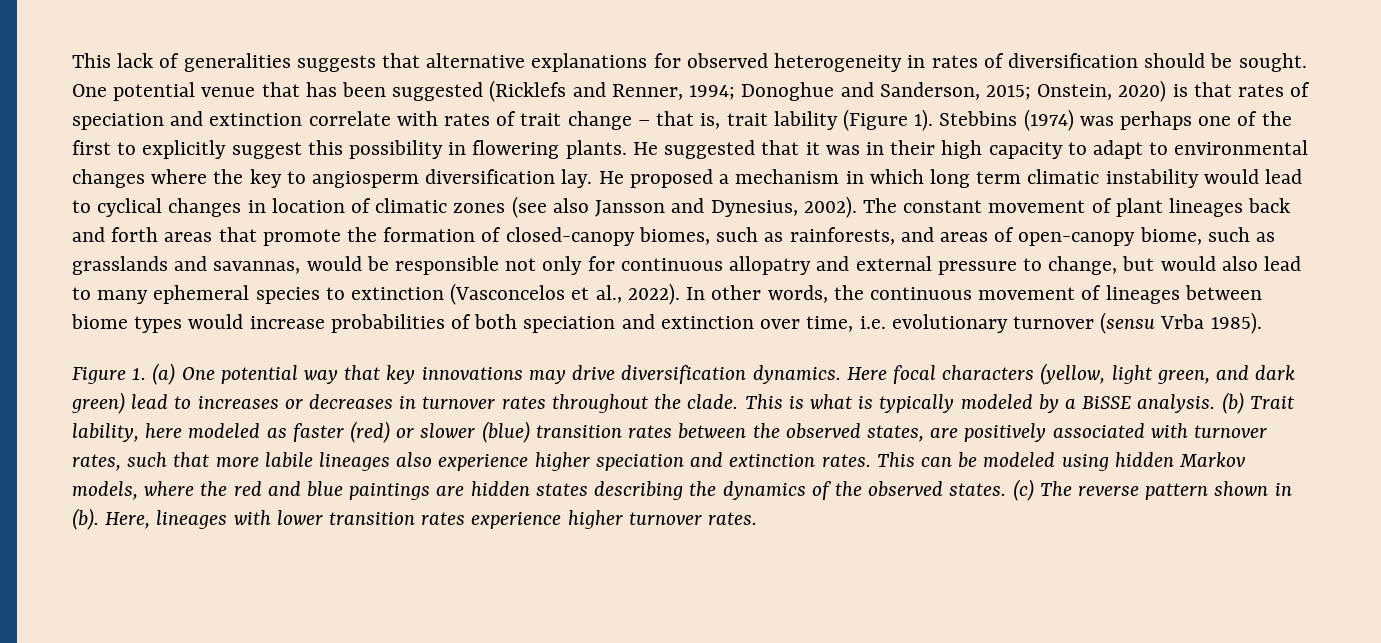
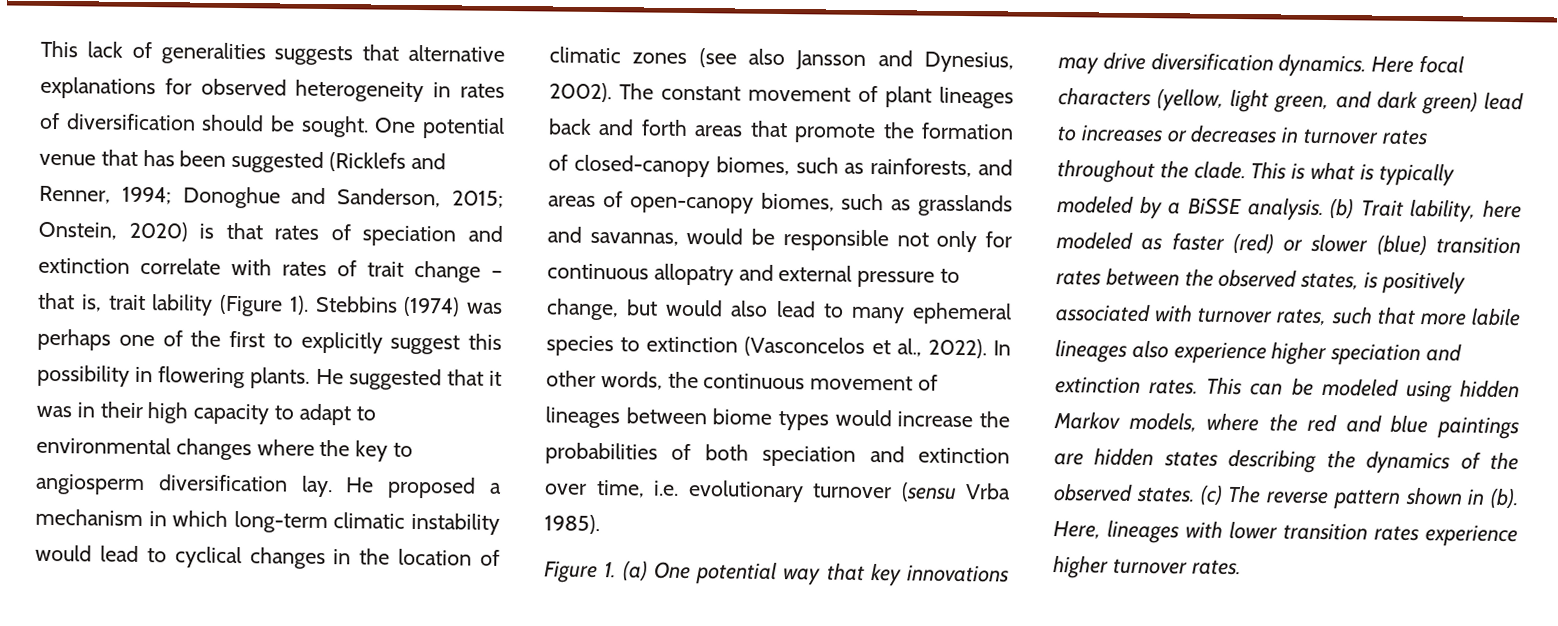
[929,169,1022,188] long term -> [233,511,328,534] long-term
(266, 206) none -> [359,548,391,565] the
[1139,227,1202,245] biome, -> [760,192,835,212] biomes,
(325, 322) none -> [979,411,1010,428] the
[930,427,959,438] are -> [1364,271,1379,289] is

